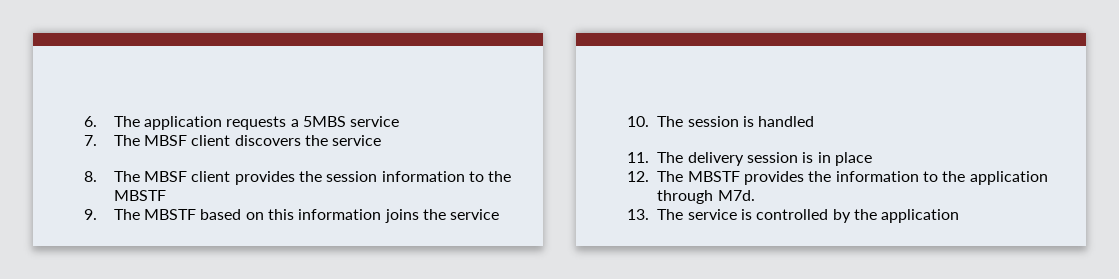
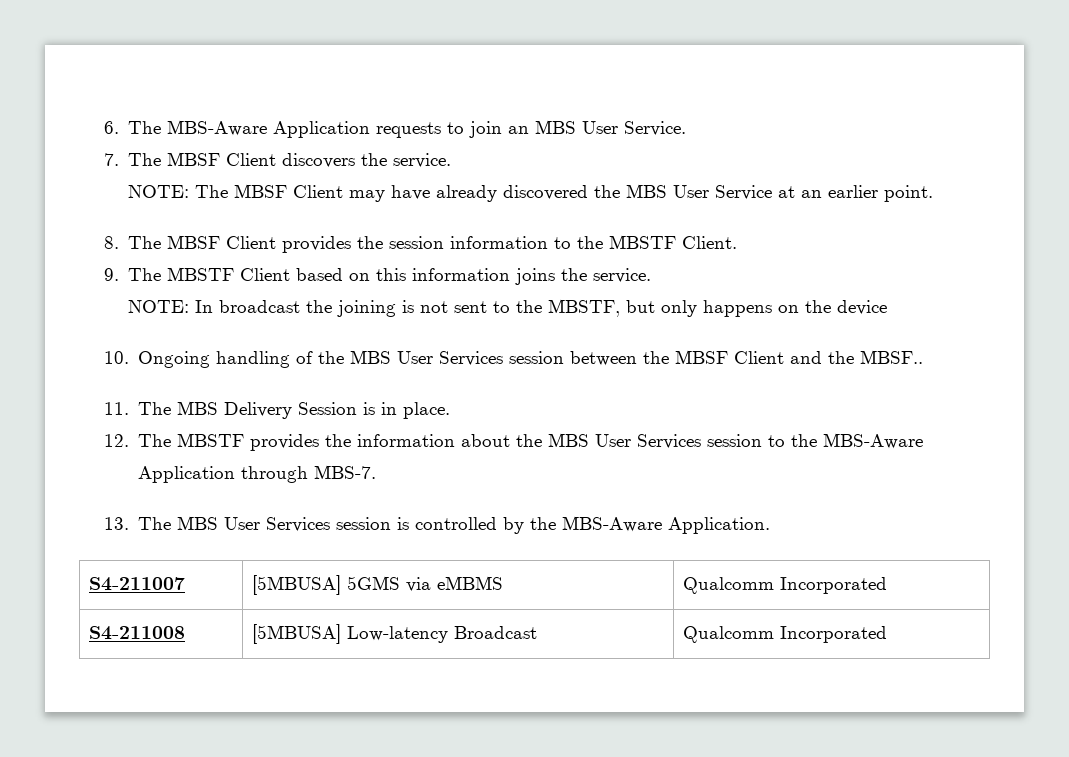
[144,116,400,130] application requests a 5MBS service -> [167,120,687,138] MBS-Aware Application requests to join an MBS User Service.
[191,135,231,146] client -> [226,153,277,166] Client
[332,135,382,146] service -> [393,153,452,168] [128,184,934,202] service. // NOTE: The MBSF Client may have already discovered the MBS User Service at an earlier point.
[191,171,231,182] client -> [226,236,277,249] Client
(166, 195) none -> [682,236,738,249] Client.
(197, 214) none -> [240,268,291,281] Client
[450,209,500,220] [627,116,815,127] [627,152,799,166] service // 10. The session is handled // 11. The delivery session -> [593,268,652,283] [128,299,888,317] [103,350,924,368] [103,401,358,419] service. // NOTE: In broadcast the joining is not sent to the MBSTF, but only happens on the device // 10. Ongoing handling of the MBS User Services session between the MBSF Client and the MBSF.. // 11. The MBS Delivery Session
[834,152,872,166] place -> [403,402,451,419] place.
[922,171,1048,185] [657,190,755,204] [627,209,960,223] to the application through M7d. // 13. The service is controlled by the application -> [461,433,924,449] [138,465,377,483] [103,516,771,534] [88,577,185,591] [251,575,503,595] [682,577,887,594] [88,626,185,640] [251,624,537,644] [682,626,887,643] about the MBS User Services session to the MBS-Aware Application through MBS-7. // 13. The MBS User Services session is controlled by the MBS-Aware Application. // S4-211007 | [5MBUSA] 5GMS via eMBMS | Qualcomm Incorporated // S4-211008 | [5MBUSA] Low-latency Broadcast | Qualcomm Incorporated

